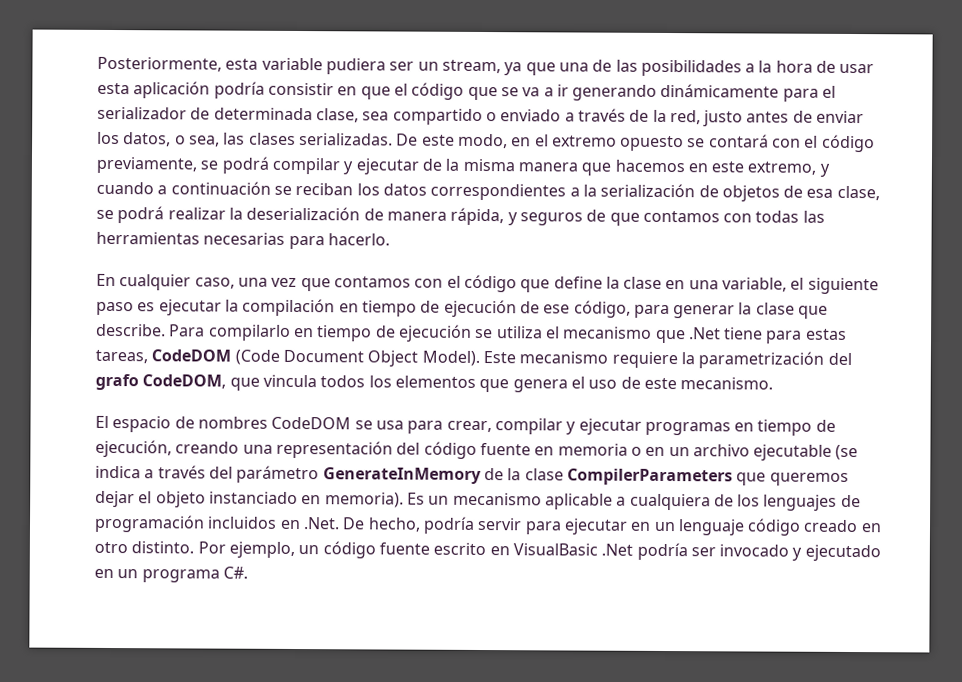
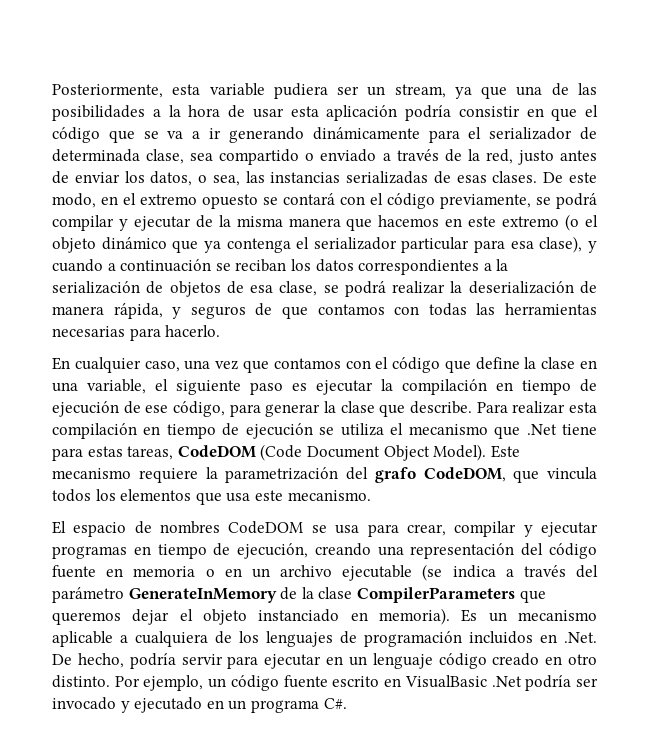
[248,132,393,146] clases serializadas. -> [270,171,538,184] instancias serializadas de esas clases.
[747,161,817,175] extremo, -> [502,214,598,231] [52,236,583,253] extremo (o el objeto dinámico que ya contenga el serializador particular para esa clase),
[207,324,291,341] compilarlo -> [512,401,597,414] [52,423,137,439] realizar esta compilación
[512,376,641,393] genera el uso de -> [226,493,251,502] usa

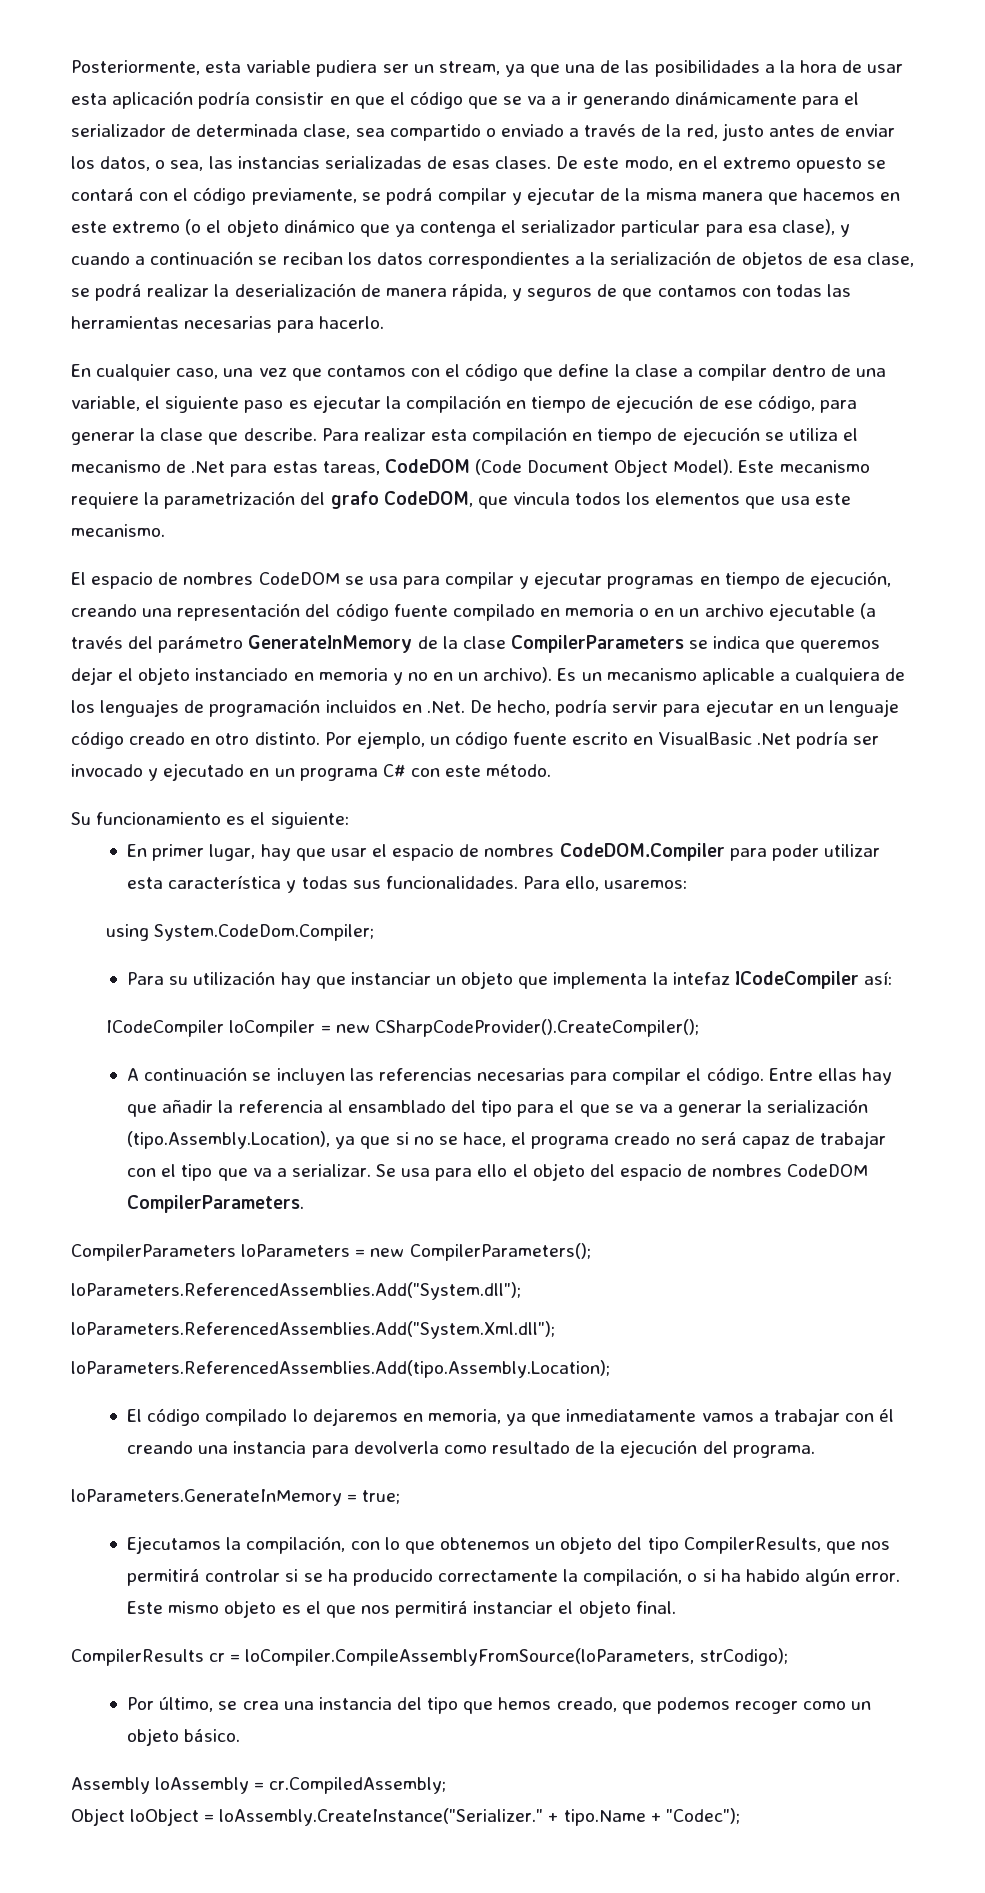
[579,360,597,369] en -> [682,364,852,381] a compilar dentro de
[494,424,597,439] que .Net tiene -> [166,460,226,473] de .Net
[406,524,446,536] crear, -> (440, 582) none
(96, 571) none -> [452,604,535,621] compilado
[422,564,514,581] (se indica a -> [859,603,876,619] (a
(515, 595) none -> [689,636,761,649] se indica
[379,608,450,625] memoria). -> [318,667,553,685] memoria y no en un archivo).
[323,698,347,709] C#. -> [382,764,552,777] [71,812,349,829] [127,843,880,861] [127,875,688,893] [106,924,375,941] [127,971,892,989] [106,1019,699,1037] [127,1067,892,1085] [127,1099,869,1117] [127,1131,887,1149] [127,1163,869,1181] [127,1195,305,1213] [71,1243,591,1261] [71,1282,521,1300] [71,1321,555,1339] [71,1360,610,1378] [127,1408,895,1426] [127,1440,815,1458] [71,1489,401,1506] [127,1536,890,1554] [127,1568,901,1586] [127,1600,676,1618] [71,1648,788,1666] [127,1697,872,1714] [127,1728,241,1746] [71,1777,447,1794] [71,1808,740,1826] C# con este método. // Su funcionamiento es el siguiente: // En primer lugar, hay que usar el espacio de nombres CodeDOM.Compiler para poder utilizar esta característica y todas sus funcionalidades. Para ello, usaremos: // using System.CodeDom.Compiler; // Para su utilización hay que instanciar un objeto que implementa la intefaz ICodeCompiler así: // ICodeCompiler loCompiler = new CSharpCodeProvider().CreateCompiler(); // A continuación se incluyen las referencias necesarias para compilar el código. Entre ellas hay que añadir la referencia al ensamblado del tipo para el que se va a generar la serialización (tipo.Assembly.Location), ya que si no se hace, el programa creado no será capaz de trabajar con el tipo que va a serializar. Se usa para ello el objeto del espacio de nombres CodeDOM CompilerParameters. // CompilerParameters loParameters = new CompilerParameters(); // loParameters.ReferencedAssemblies.Add("System.dll"); // loParameters.ReferencedAssemblies.Add("System.Xml.dll"); // loParameters.ReferencedAssemblies.Add(tipo.Assembly.Location); // El código compilado lo dejaremos en memoria, ya que inmediatamente vamos a trabajar con él creando una instancia para devolverla como resultado de la ejecución del programa. // loParameters.GenerateInMemory = true; // Ejecutamos la compilación, con lo que obtenemos un objeto del tipo CompilerResults, que nos permitirá controlar si se ha producido correctamente la compilación, o si ha habido algún error. Este mismo objeto es el que nos permitirá instanciar el objeto final. // CompilerResults cr = loCompiler.CompileAssemblyFromSource(loParameters, strCodigo); // Por último, se crea una instancia del tipo que hemos creado, que podemos recoger como un objeto básico. // Assembly loAssembly = cr.CompiledAssembly; // Object loObject = loAssembly.CreateInstance("Serializer." + tipo.Name + "Codec");

